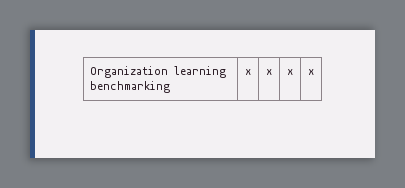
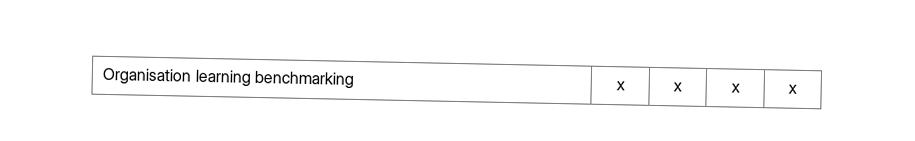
[89,66,168,78] Organization -> [102,67,192,86] Organisation

